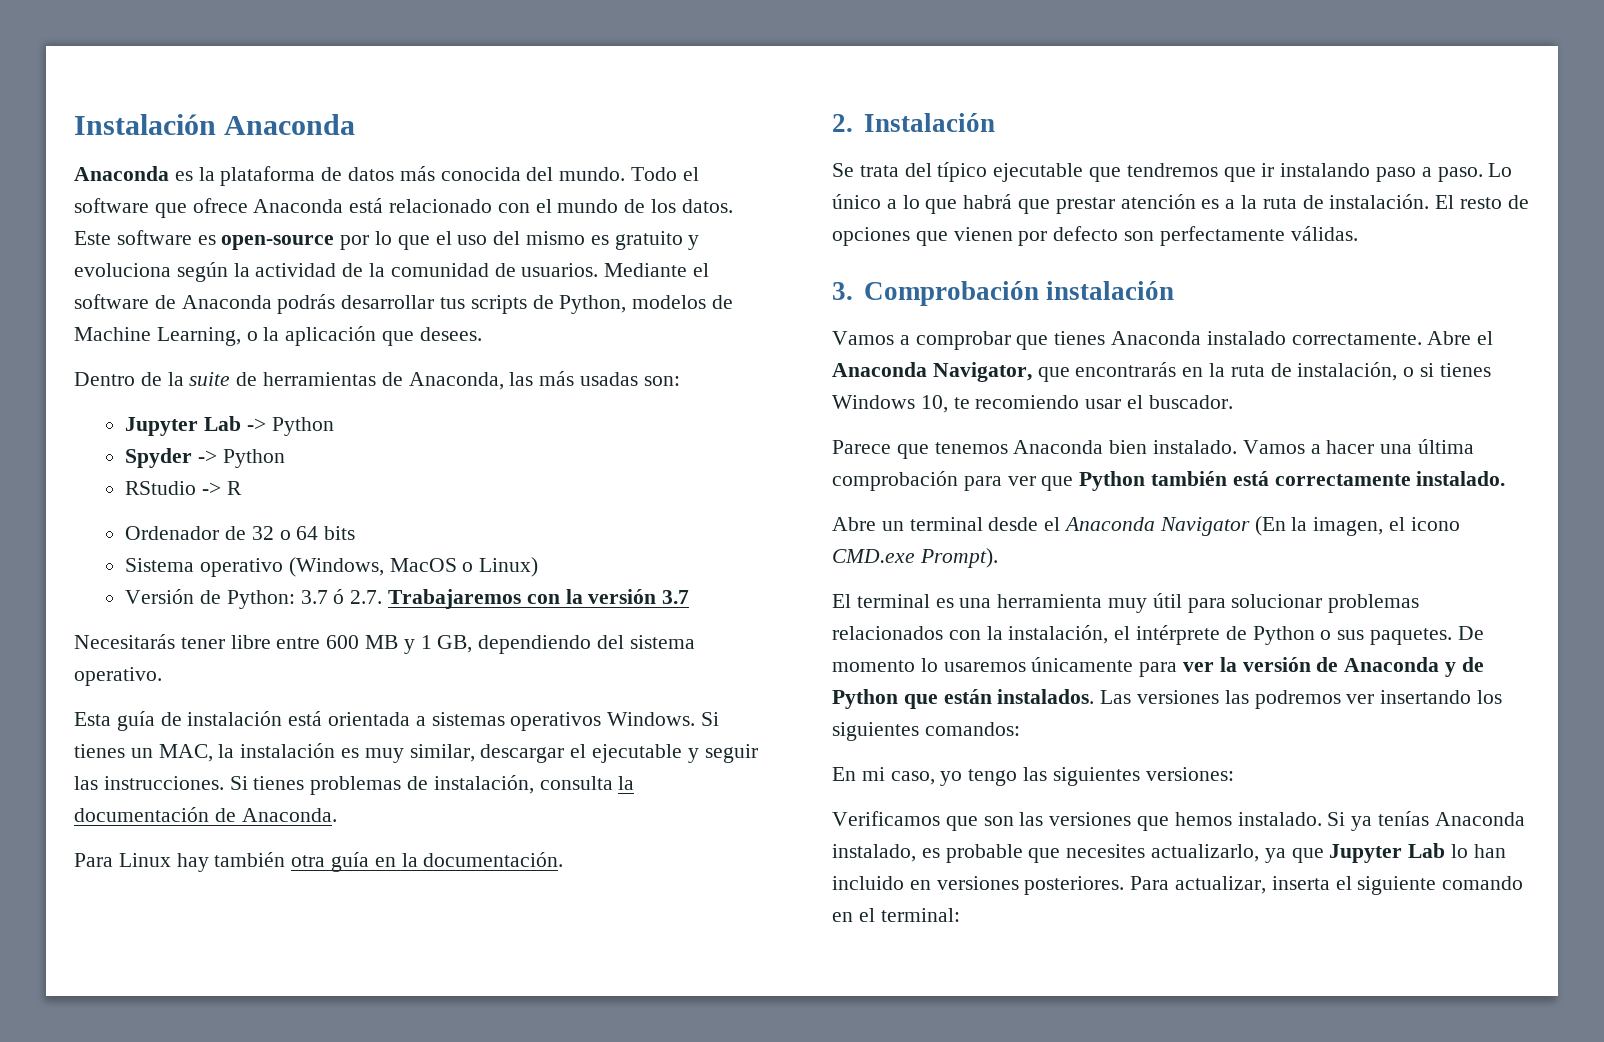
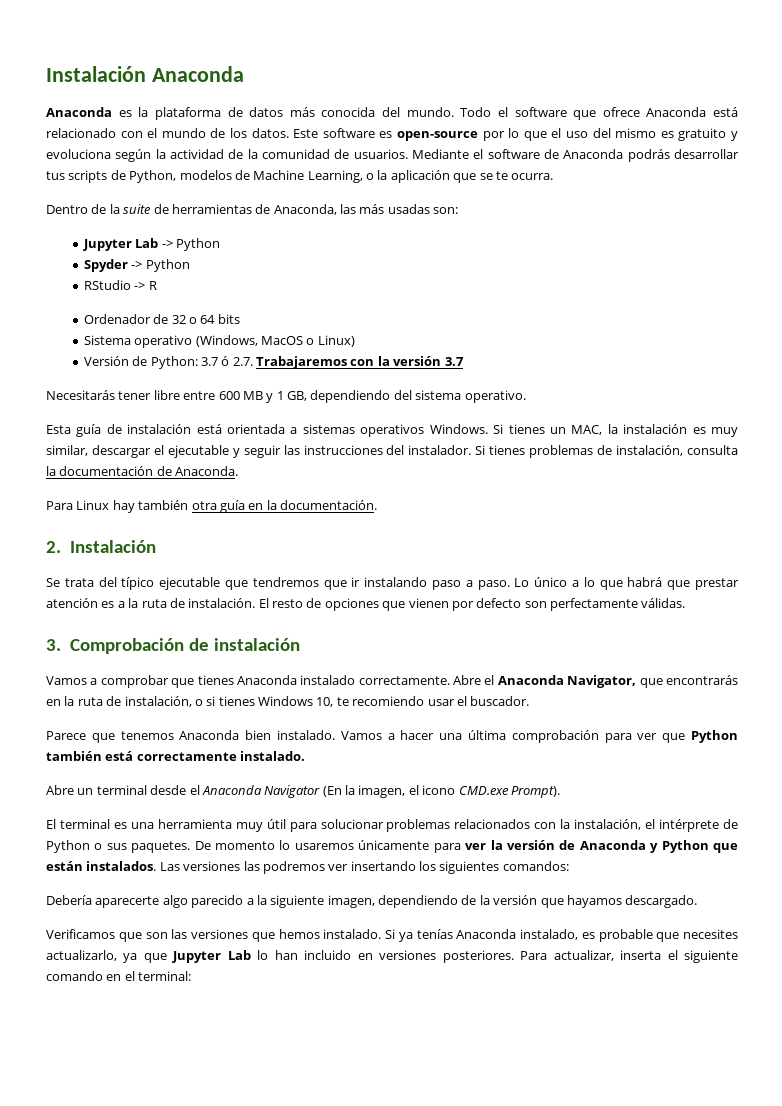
[419,327,482,341] desees. -> [479,171,554,180] se te ocurra.
[103,776,224,790] instrucciones. -> [303,445,472,455] instrucciones del instalador.
(1039, 293) none -> [189,638,210,651] de
[1461,657,1484,672] de -> (659, 848) none
[832,767,1234,786] En mi caso, yo tengo las siguientes versiones: -> [46,895,698,908] Debería aparecerte algo parecido a la siguiente imagen, dependiendo de la versión que hayamos descargado.

